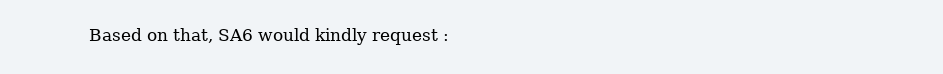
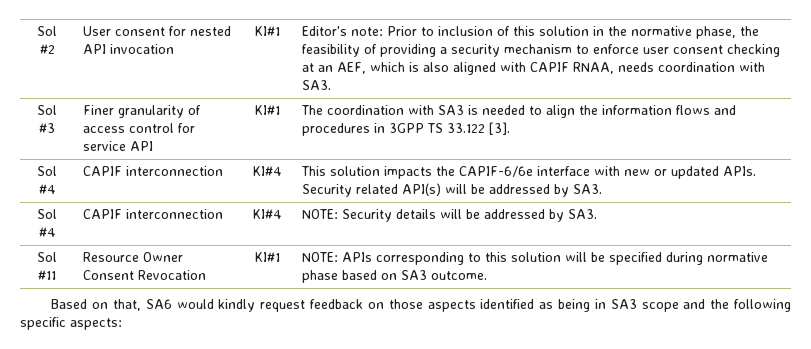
(89, 34) none -> [37,26,57,36] [39,44,55,54] [82,26,231,36] [82,44,174,54] [255,26,280,36] [301,26,759,39] [301,44,780,57] [301,62,765,75] [301,80,331,90] [37,105,57,115] [39,123,55,133] [82,105,201,118] [82,123,195,133] [82,141,153,151] [255,105,280,115] [300,105,736,118] [301,122,510,136] [37,166,57,176] [38,184,56,194] [82,166,223,176] [253,166,282,176] [300,166,756,179] [301,183,602,197] [37,209,57,219] [38,227,56,237] [82,209,223,219] [253,209,282,219] [301,209,597,222] [37,252,57,262] [38,270,56,280] [82,252,183,262] [82,270,206,280] [255,252,280,262] [301,252,768,265] [301,270,487,283] Sol #2 | User consent for nested API invocation | KI#1 | Editor's note: Prior to inclusion of this solution in the normative phase, the feasibility of providing a security mechanism to enforce user consent checking at an AEF, which is also aligned with CAPIF RNAA, needs coordination with SA3. // Sol #3 | Finer granularity of access control for service API | KI#1 | The coordination with SA3 is needed to align the information flows and procedures in 3GPP TS 33.122 [3]. // Sol #4 | CAPIF interconnection | KI#4 | This solution impacts the CAPIF-6/6e interface with new or updated APIs. Security related API(s) will be addressed by SA3. // Sol #4 | CAPIF interconnection | KI#4 | NOTE: Security details will be addressed by SA3. // Sol #11 | Resource Owner Consent Revocation | KI#1 | NOTE: APIs corresponding to this solution will be specified during normative phase based on SA3 outcome. //
[443,34,449,41] : -> [310,299,791,312] [20,317,122,330] feedback on those aspects identified as being in SA3 scope and the following specific aspects:

